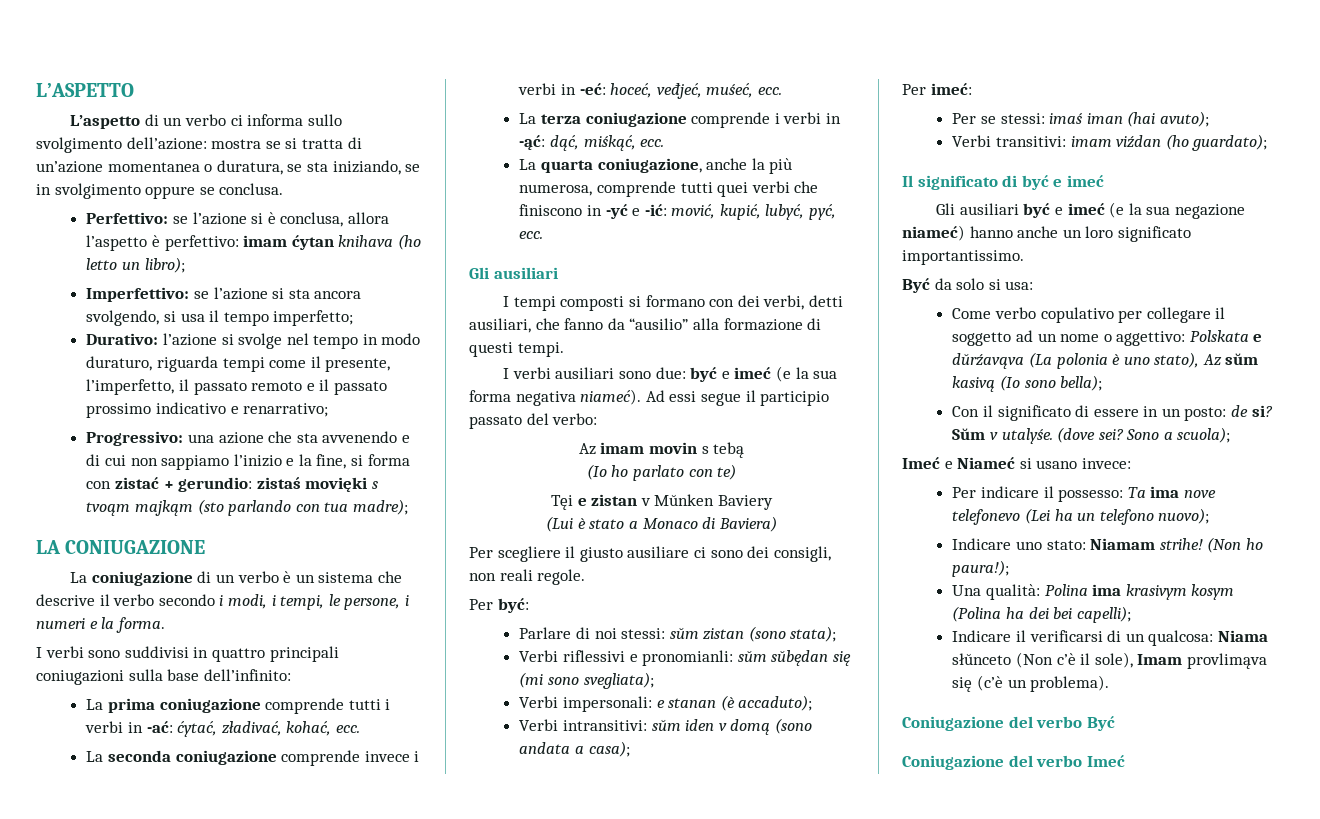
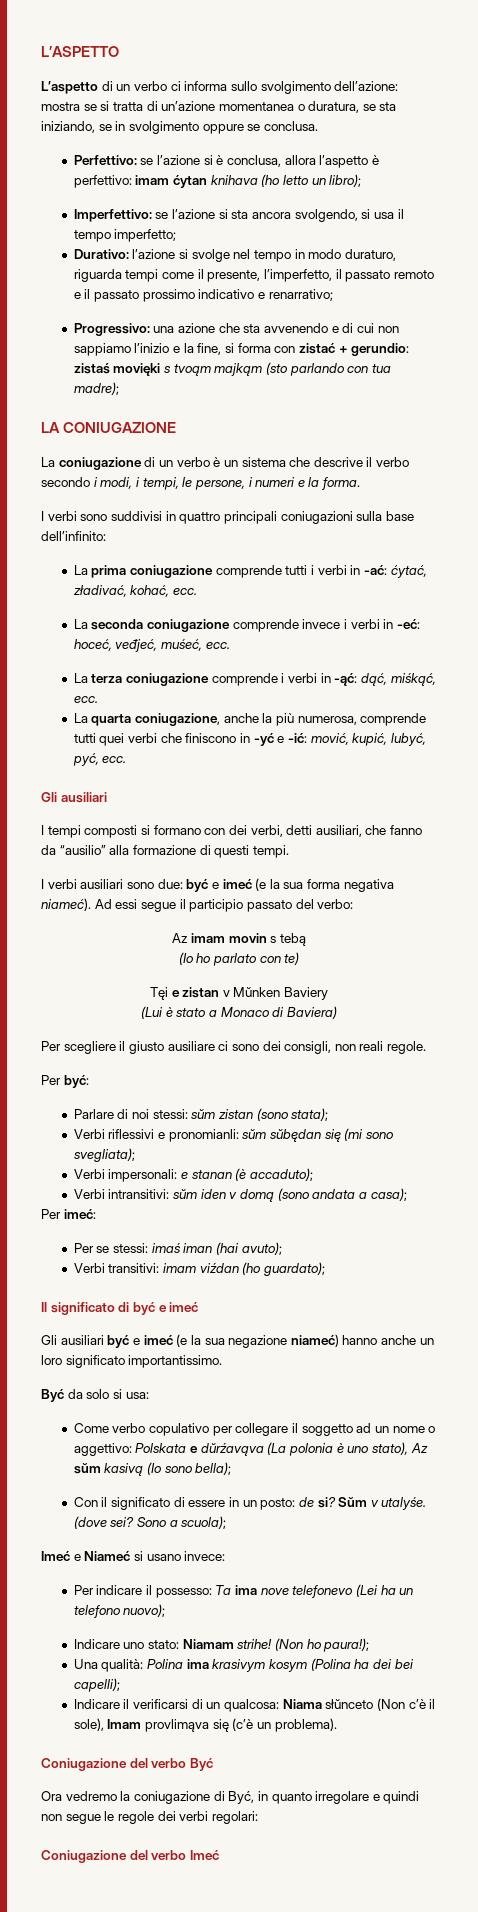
(1115, 723) none -> [41,1791,420,1804] [41,1811,258,1824] // Ora vedremo la coniugazione di Być, in quanto irregolare e quindi non segue le regole dei verbi regolari:

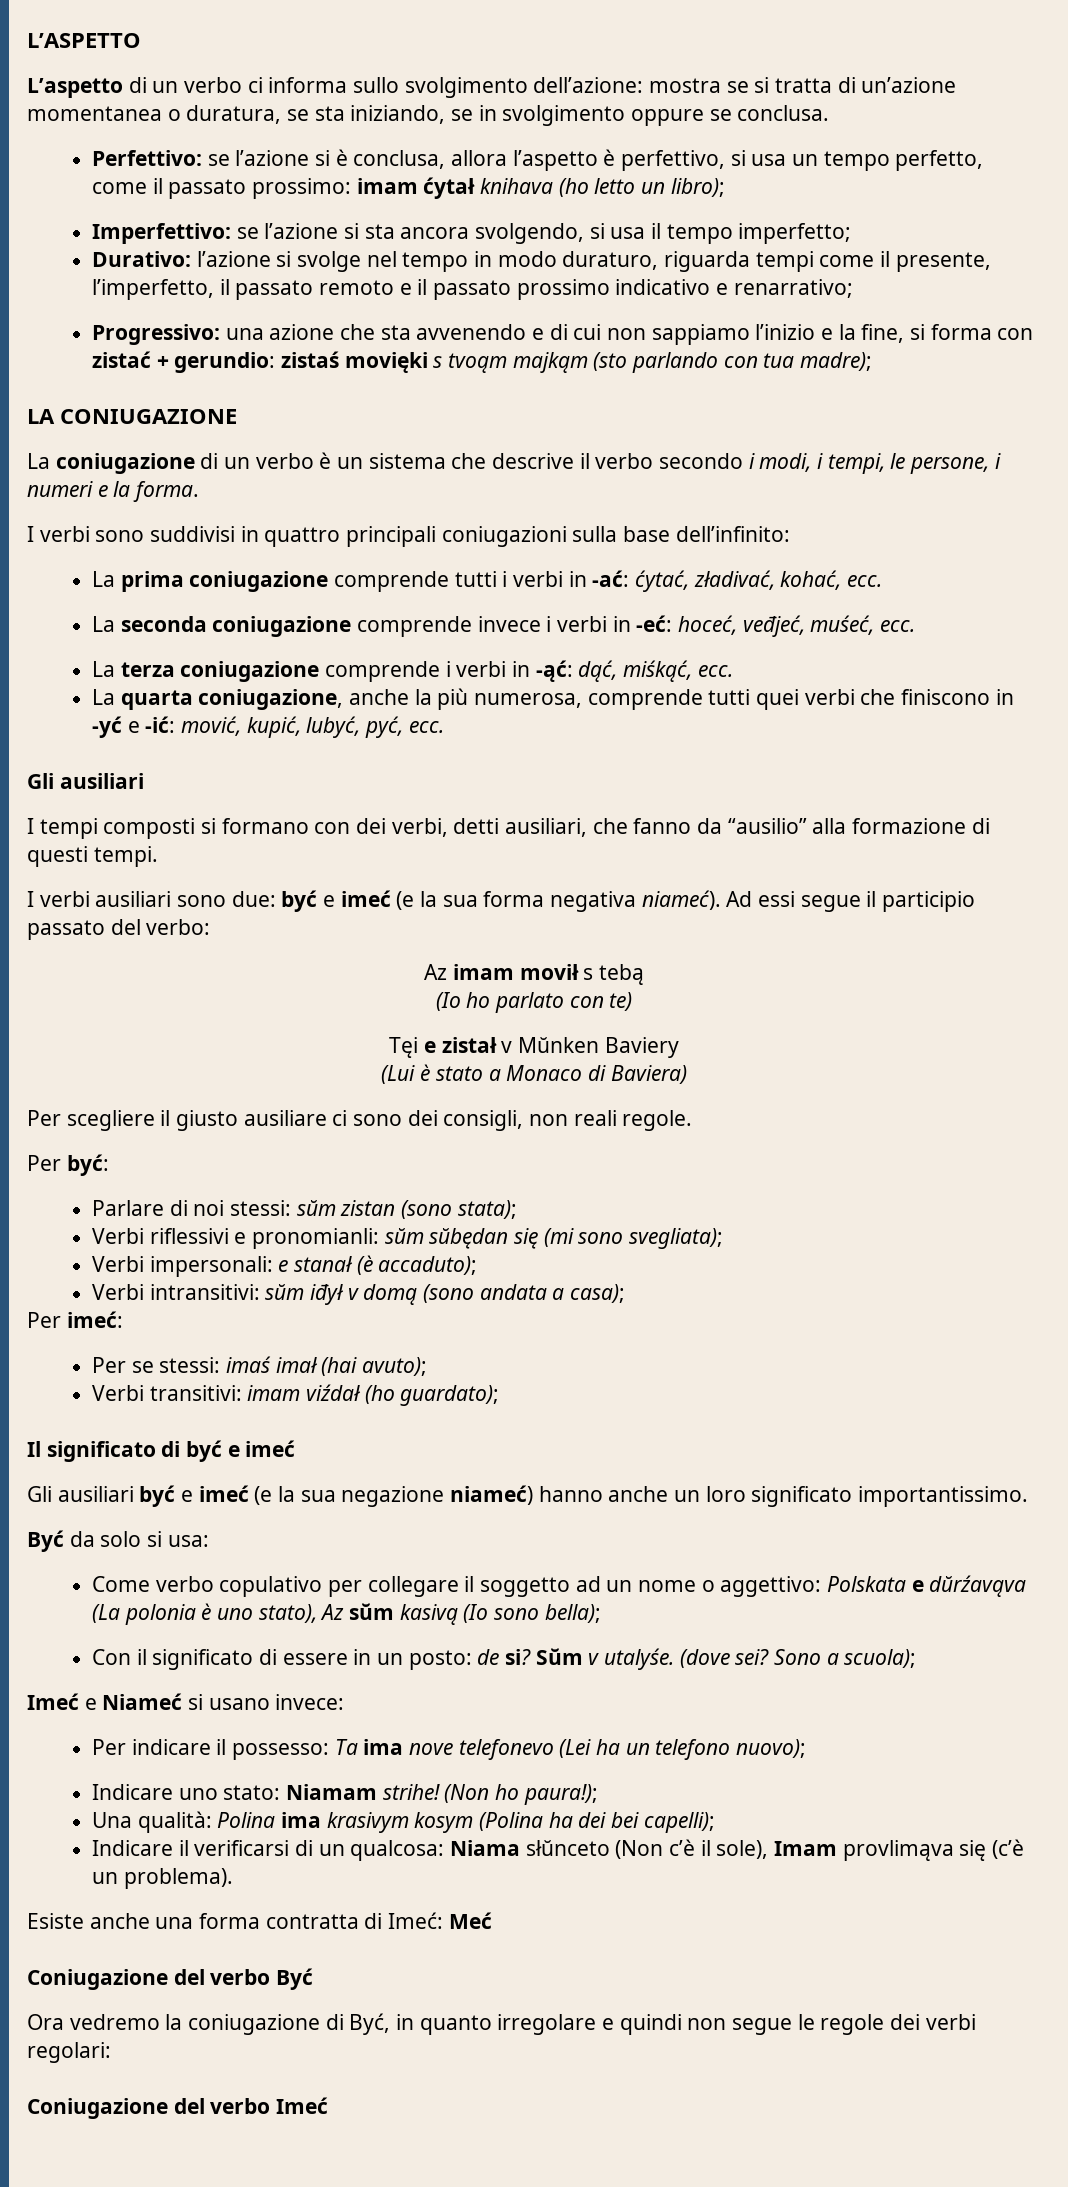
[73,175,208,188] perfettivo: imam ćytan -> [621,150,984,171] [92,177,476,199] perfettivo, si usa un tempo perfetto, come il passato prossimo: imam ćytał
[228,933,267,943] movin -> [519,964,579,980] movił
[182,987,220,998] zistan -> [441,1037,497,1053] zistał
[191,1170,232,1179] stanan -> [294,1256,354,1272] stanał
[200,1189,226,1199] iden -> [310,1284,345,1305] iđył
[183,1243,213,1253] iman -> [275,1357,318,1373] imał
[199,1262,239,1273] viźdan -> [306,1384,362,1401] viźdał
(337, 1725) none -> [27,1912,492,1929] // Esiste anche una forma contratta di Imeć: Meć

